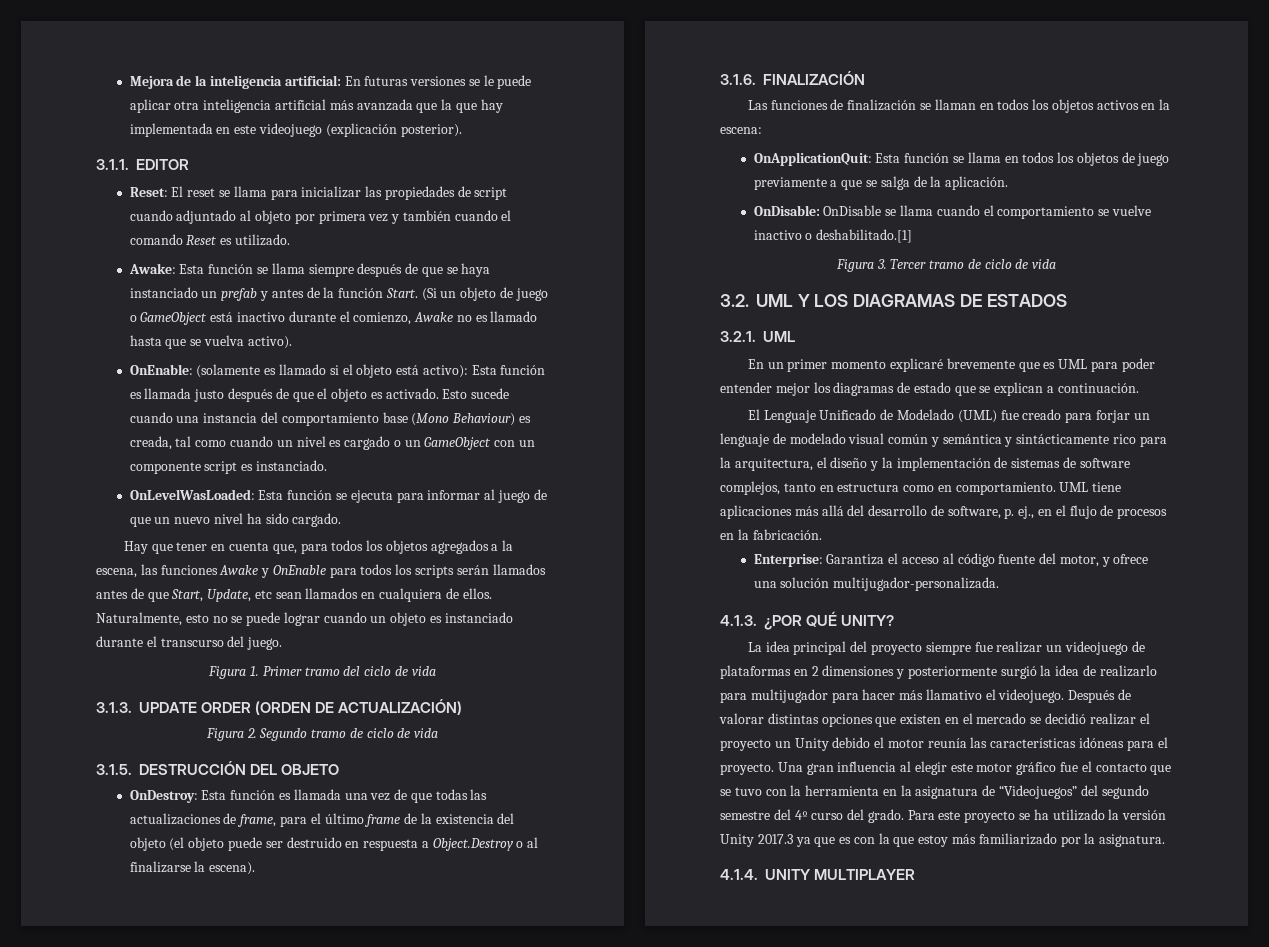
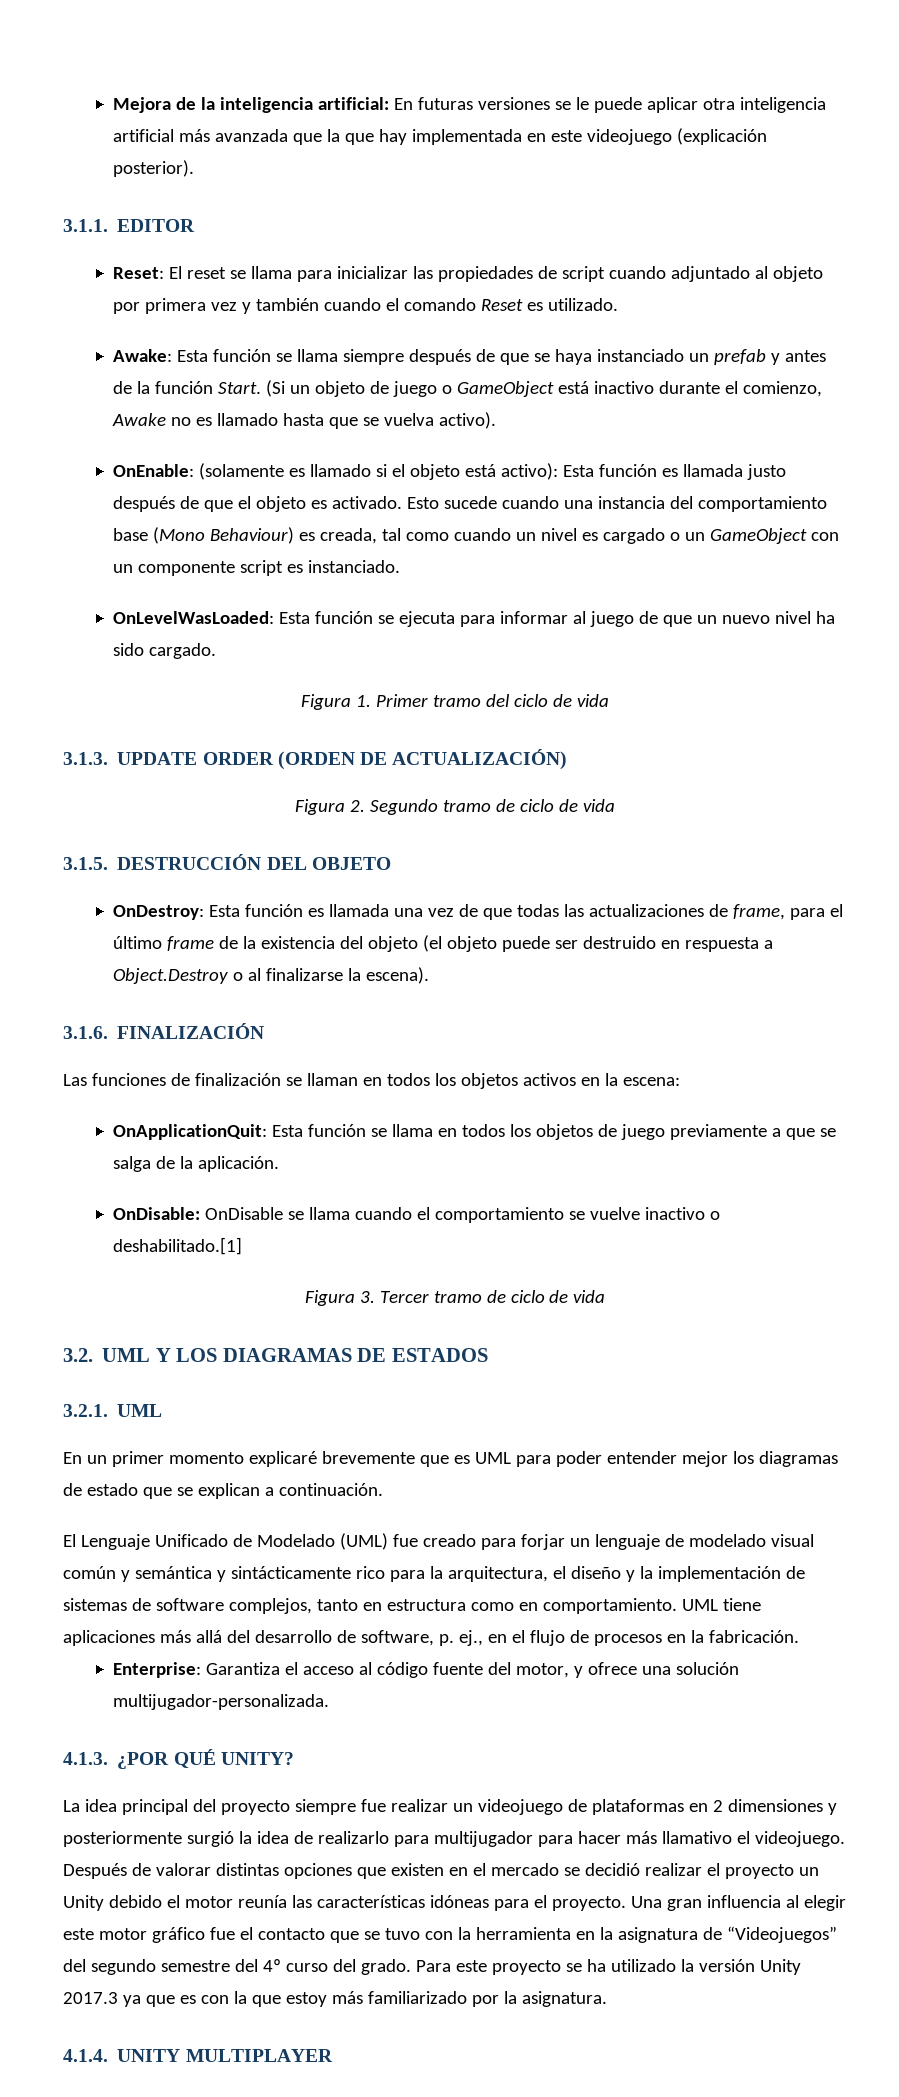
[123,540,514,554] [96,564,546,578] [96,588,492,602] [96,612,513,626] [96,636,283,650] // Hay que tener en cuenta que, para todos los objetos agregados a la escena, las funciones Awake y OnEnable para todos los scripts serán llamados antes de que Start, Update, etc sean llamados en cualquiera de ellos. Naturalmente, esto no se puede lograr cuando un objeto es instanciado durante el transcurso del juego. -> (216, 651) none

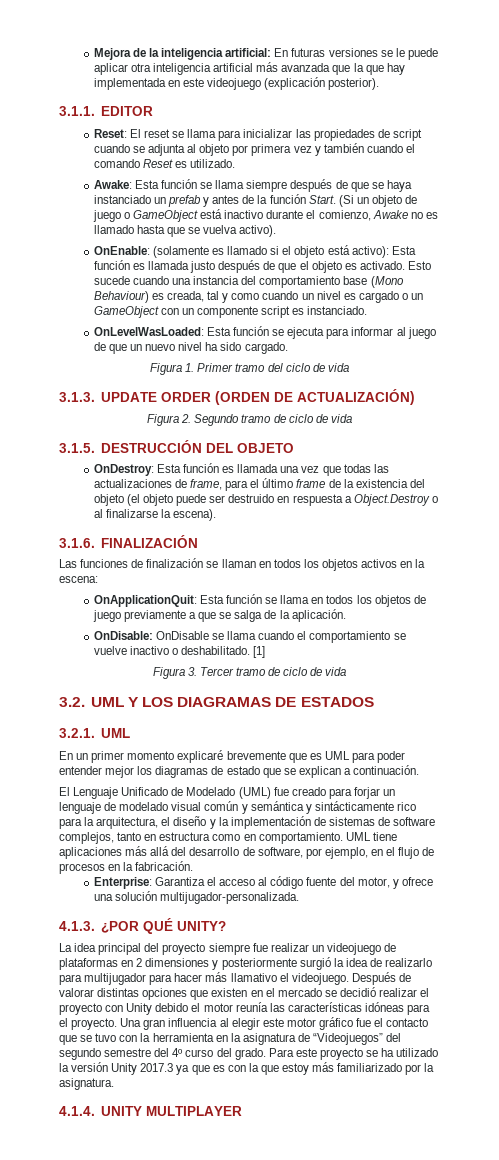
[670,266,750,282] adjuntado -> [132,144,186,156] se adjunta
(401, 534) none -> [222,293,229,303] y
[458,904,478,917] de -> (320, 469) none
[112,1237,242,1255] deshabilitado.[1] -> [181,646,266,658] deshabilitado. [1]
[438,1630,483,1646] p. ej., -> [305,847,368,859] por ejemplo,
[798,1867,819,1876] un -> [105,1005,124,1012] con

